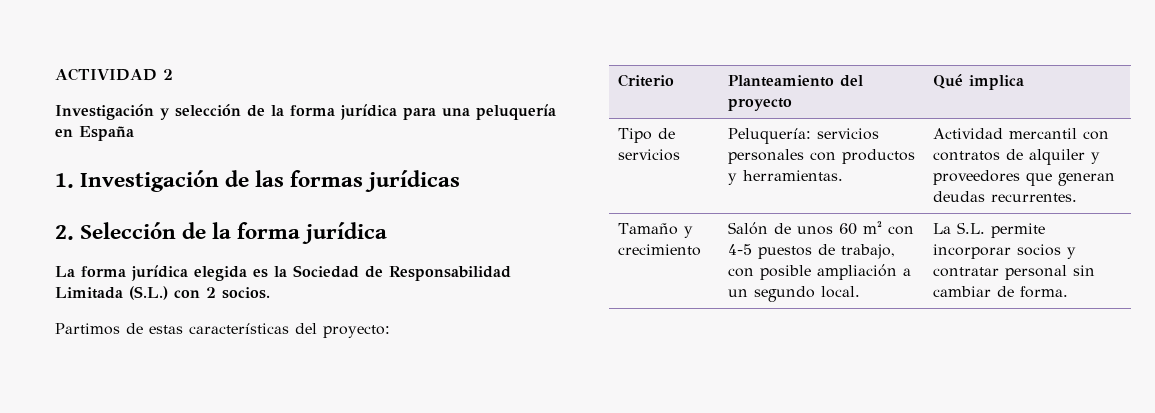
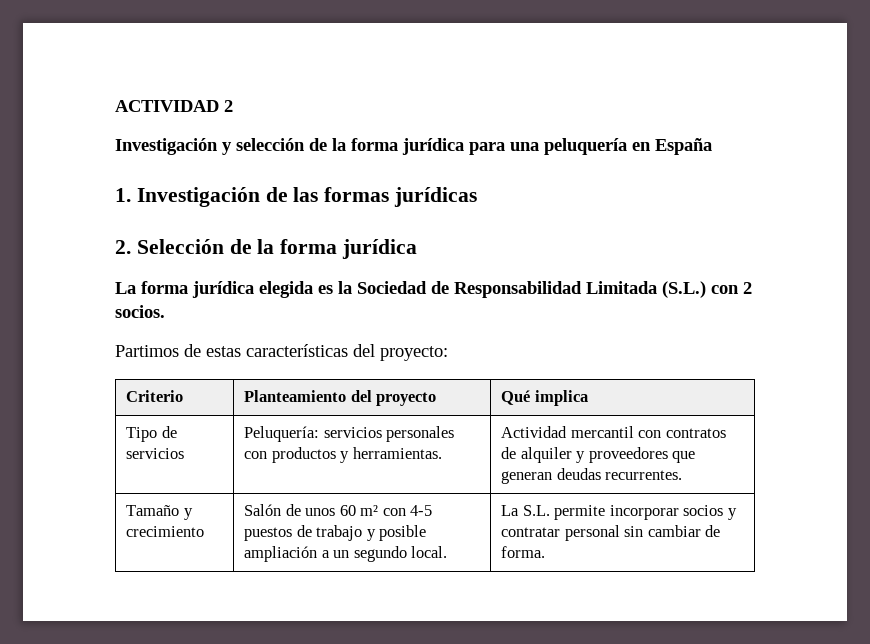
[841,244,896,259] [728,268,755,277] trabajo, con -> [316,525,376,541] trabajo y

